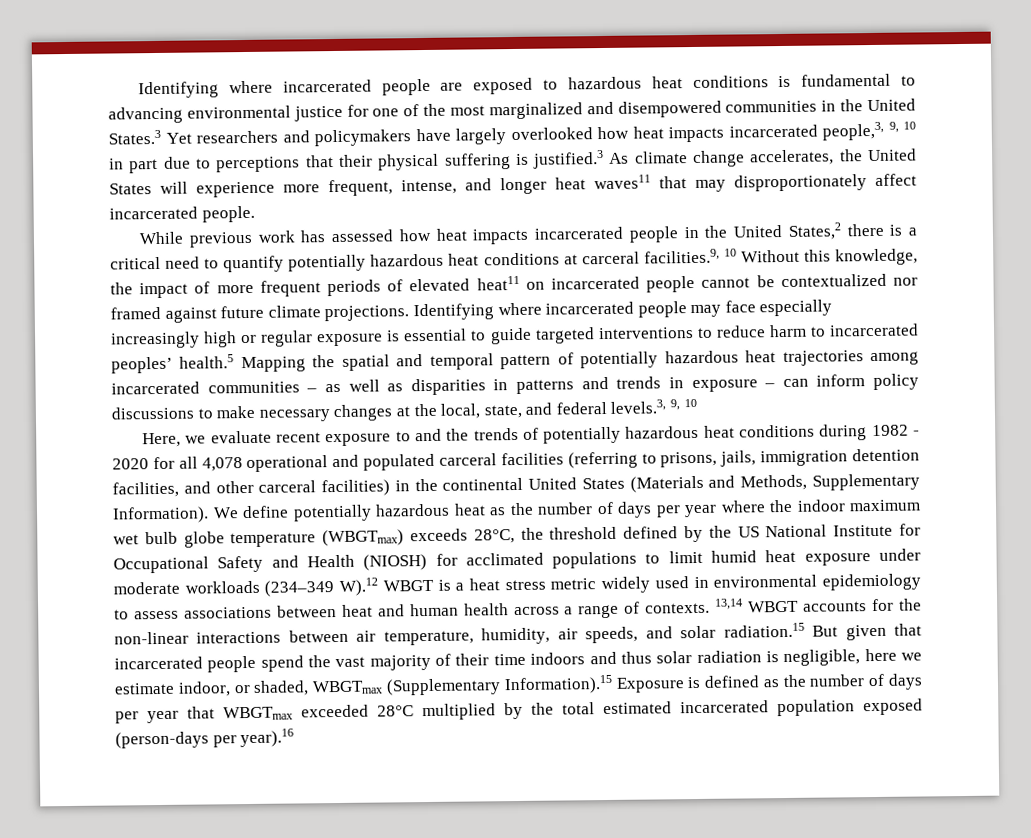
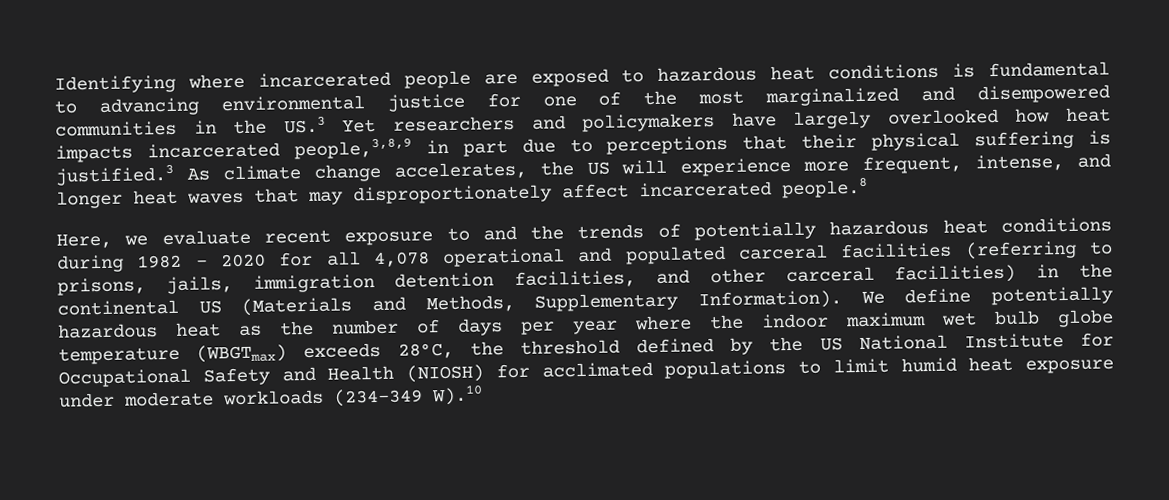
[867,98,916,112] [108,129,161,145] United States.3 -> [283,116,326,134] US.3
[822,121,916,141] people,3, 9, 10 -> [293,138,412,160] people,3,8,9
[868,148,917,162] [109,183,152,195] United States -> [586,161,610,175] US
[594,174,651,190] waves11 -> [187,192,244,204] waves
[201,205,255,223] [139,222,917,248] [110,248,918,273] [110,273,919,299] [110,299,833,323] [111,323,920,349] [111,350,919,374] [111,373,919,396] [111,398,697,422] people. // While previous work has assessed how heat impacts incarcerated people in the United States,2 there is a critical need to quantify potentially hazardous heat conditions at carceral facilities.9, 10 Without this knowledge, the impact of more frequent periods of elevated heat11 on incarcerated people cannot be contextualized nor framed against future climate projections. Identifying where incarcerated people may face especially increasingly high or regular exposure is essential to guide targeted interventions to reduce harm to incarcerated peoples’ health.5 Mapping the spatial and temporal pattern of potentially hazardous heat trajectories among incarcerated communities – as well as disparities in patterns and trends in exposure – can inform policy discussions to make necessary changes at the local, state, and federal levels.3, 9, 10 -> [781,177,868,199] people.8
[528,477,625,490] United States -> [198,300,222,314] US
[339,573,921,596] [114,598,922,620] [114,622,922,646] [114,648,923,673] [114,673,924,697] [115,698,923,724] [115,728,295,749] W).12 WBGT is a heat stress metric widely used in environmental epidemiology to assess associations between heat and human health across a range of contexts. 13,14 WBGT accounts for the non-linear interactions between air temperature, humidity, air speeds, and solar radiation.15 But given that incarcerated people spend the vast majority of their time indoors and thus solar radiation is negligible, here we estimate indoor, or shaded, WBGTmax (Supplementary Information).15 Exposure is defined as the number of days per year that WBGTmax exceeded 28°C multiplied by the total estimated incarcerated population exposed (person-days per year).16 -> [431,384,483,406] W).10

